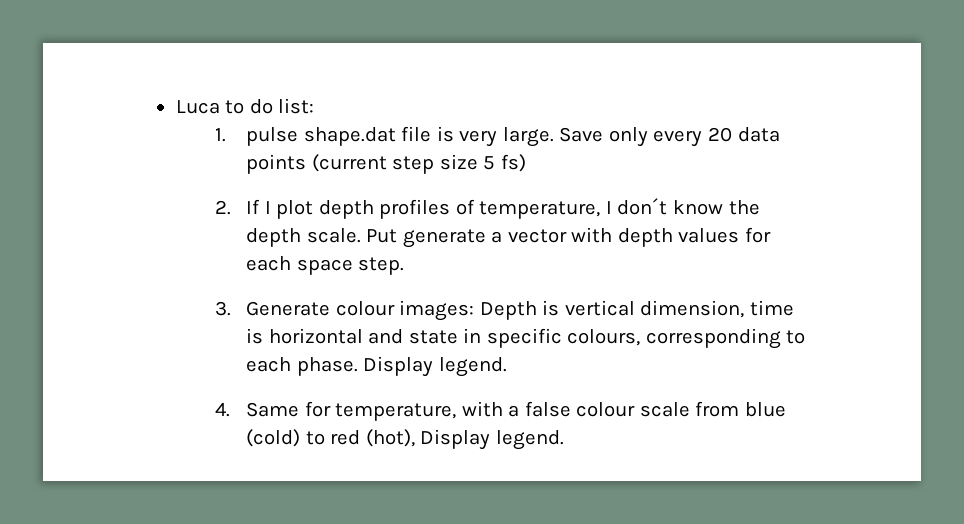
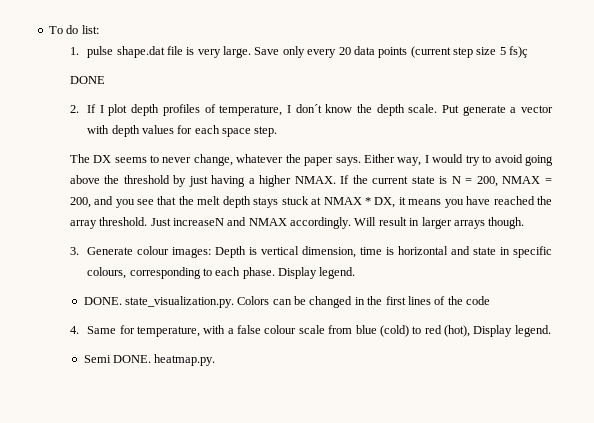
[175,100,245,114] Luca to -> [48,26,63,34] To
[500,154,526,172] fs) -> [509,46,529,58] [69,76,105,84] fs)ç // DONE
(405, 266) none -> [69,154,553,166] [69,175,552,187] [69,196,552,208] [69,217,525,229] // The DX seems to never change, whatever the paper says. Either way, I would try to avoid going above the threshold by just having a higher NMAX. If the current state is N = 200, NMAX = 200, and you see that the melt depth stays stuck at NMAX * DX, it means you have reached the array threshold. Just increaseN and NMAX accordingly. Will result in larger arrays though.
(507, 367) none -> [83,296,491,308] // DONE. state_visualization.py. Colors can be changed in the first lines of the code
(564, 440) none -> [83,354,216,366] // Semi DONE. heatmap.py.

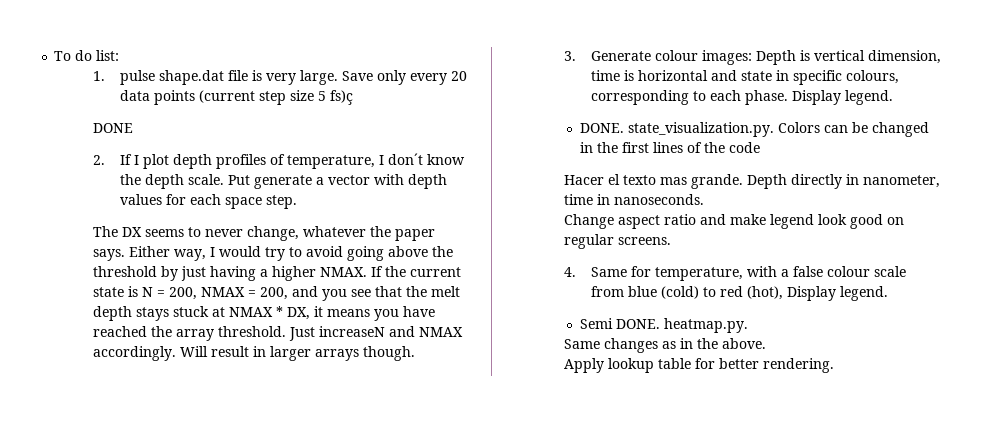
(491, 300) none -> [564,174,941,189] [564,194,705,205] [564,214,905,229] [564,234,672,249] // Hacer el texto mas grande. Depth directly in nanometer, time in nanoseconds. // Change aspect ratio and make legend look good on regular screens.
(216, 360) none -> [564,338,767,353] [564,358,835,373] // Same changes as in the above. // Apply lookup table for better rendering.

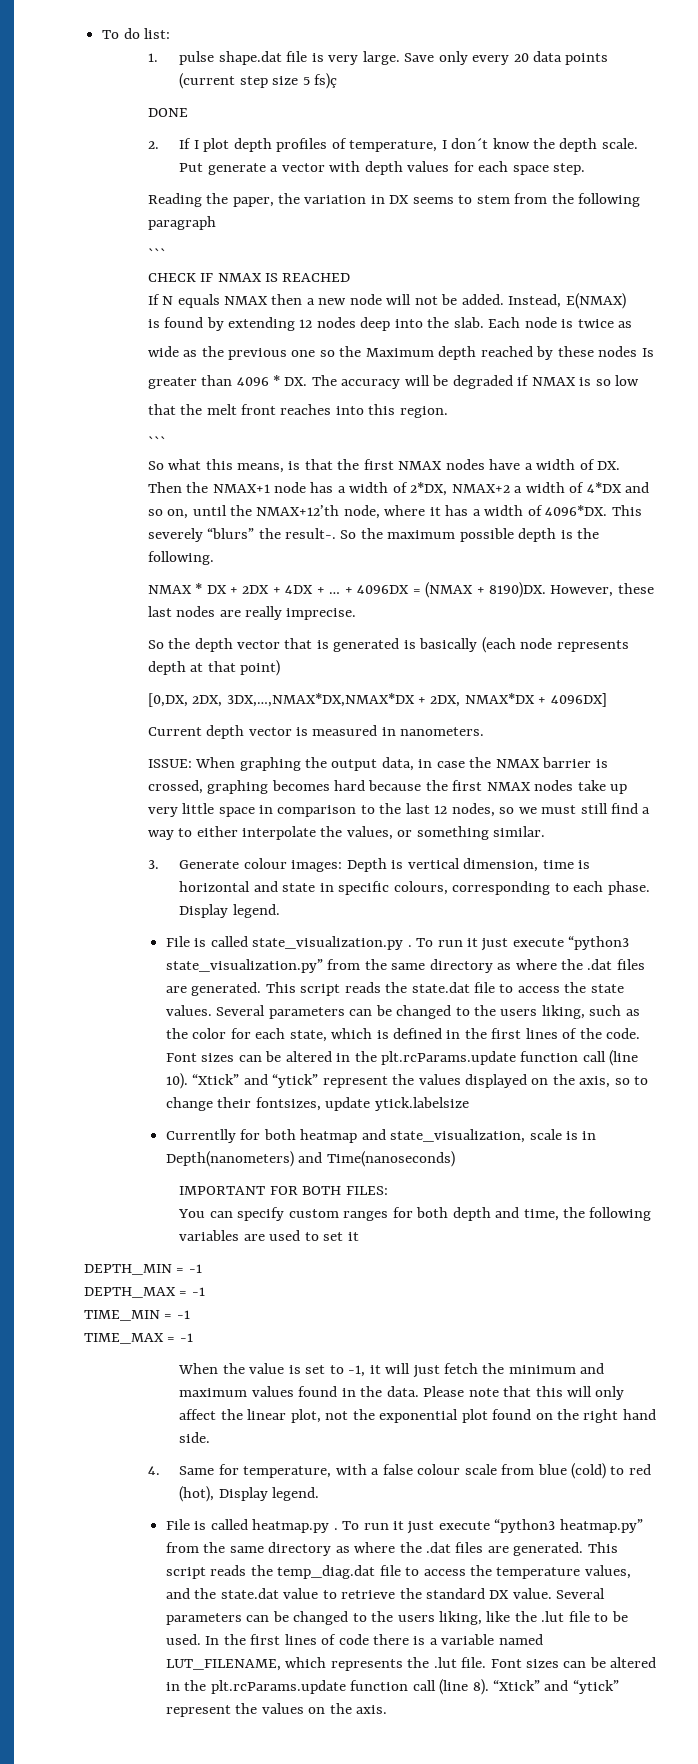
[93,226,436,241] [93,246,454,261] [93,266,462,281] [93,286,461,301] [93,306,436,321] [93,326,464,341] [93,346,416,361] The DX seems to never change, whatever the paper says. Either way, I would try to avoid going above the threshold by just having a higher NMAX. If the current state is N = 200, NMAX = 200, and you see that the melt depth stays stuck at NMAX * DX, it means you have reached the array threshold. Just increaseN and NMAX accordingly. Will result in larger arrays though. -> [147,193,641,207] [147,216,216,230] [147,248,166,259] [147,273,351,282] [147,293,626,309] [147,317,632,331] [147,346,654,360] [147,375,639,389] [147,404,448,418] [147,436,166,447] [147,459,620,473] [147,482,649,496] [147,505,642,519] [147,528,600,542] [147,551,214,565] [147,582,654,598] [147,606,357,620] [147,637,629,653] [147,660,280,676] [147,693,607,707] [147,725,485,739] [147,757,608,771] [147,780,628,794] [147,803,651,817] [147,826,546,840] Reading the paper, the variation in DX seems to stem from the following paragraph // ``` // CHECK IF NMAX IS REACHED // If N equals NMAX then a new node will not be added. Instead, E(NMAX) // is found by extending 12 nodes deep into the slab. Each node is twice as // wide as the previous one so the Maximum depth reached by these nodes Is // greater than 4096 * DX. The accuracy will be degraded if NMAX is so low // that the melt front reaches into this region. // ``` // So what this means, is that the first NMAX nodes have a width of DX. Then the NMAX+1 node has a width of 2*DX, NMAX+2 a width of 4*DX and so on, until the NMAX+12’th node, where it has a width of 4096*DX. This severely “blurs” the result-. So the maximum possible depth is the following. // NMAX * DX + 2DX + 4DX + … + 4096DX = (NMAX + 8190)DX. However, these last nodes are really imprecise. // So the depth vector that is generated is basically (each node represents depth at that point) // [0,DX, 2DX, 3DX,…,NMAX*DX,NMAX*DX + 2DX, NMAX*DX + 4096DX] // Current depth vector is measured in nanometers. // ISSUE: When graphing the output data, in case the NMAX barrier is crossed, graphing becomes hard because the first NMAX nodes take up very little space in comparison to the last 12 nodes, so we must still find a way to either interpolate the values, or something similar.
[579,122,929,137] DONE. state_visualization.py. Colors can be changed -> [165,936,630,951] [165,959,645,973] [165,982,624,996] [165,1005,640,1019] [165,1028,442,1042] File is called state_visualization.py . To run it just execute “python3 state_visualization.py” from the same directory as where the .dat files are generated. This script reads the state.dat file to access the state values. Several parameters can be changed to the users liking, such as the color for each state, which is defined
[728,142,760,153] [564,174,941,189] [564,194,705,205] [564,214,905,229] [564,234,672,249] code // Hacer el texto mas grande. Depth directly in nanometer, time in nanoseconds. // Change aspect ratio and make legend look good on regular screens. -> [606,1028,641,1039] [165,1050,639,1066] [165,1073,649,1089] [165,1097,469,1111] [165,1129,597,1143] [165,1151,455,1167] [179,1186,388,1195] [178,1207,652,1221] [179,1230,359,1241] [84,1264,202,1275] [84,1287,205,1298] [84,1310,190,1321] [84,1333,193,1344] [178,1363,605,1378] [179,1386,625,1400] [179,1409,656,1423] [179,1432,211,1443] code. Font sizes can be altered in the plt.rcParams.update function call (line 10). “Xtick” and “ytick” represent the values displayed on the axis, so to change their fontsizes, update ytick.labelsize // Currentlly for both heatmap and state_visualization, scale is in Depth(nanometers) and Time(nanoseconds) // IMPORTANT FOR BOTH FILES: // You can specify custom ranges for both depth and time, the following variables are used to set it // DEPTH_MIN = -1 // DEPTH_MAX = -1 // TIME_MIN = -1 // TIME_MAX = -1 // When the value is set to -1, it will just fetch the minimum and maximum values found in the data. Please note that this will only affect the linear plot, not the exponential plot found on the right hand side.
[579,318,748,333] [564,338,767,353] [564,358,835,373] Semi DONE. heatmap.py. // Same changes as in the above. // Apply lookup table for better rendering. -> [165,1519,643,1534] [165,1542,618,1556] [165,1565,631,1579] [165,1588,606,1599] [165,1611,628,1625] [165,1634,543,1645] [165,1657,657,1671] [165,1679,619,1695] [165,1703,388,1717] File is called heatmap.py . To run it just execute “python3 heatmap.py” from the same directory as where the .dat files are generated. This script reads the temp_diag.dat file to access the temperature values, and the state.dat value to retrieve the standard DX value. Several parameters can be changed to the users liking, like the .lut file to be used. In the first lines of code there is a variable named LUT_FILENAME, which represents the .lut file. Font sizes can be altered in the plt.rcParams.update function call (line 8). “Xtick” and “ytick” represent the values on the axis.

